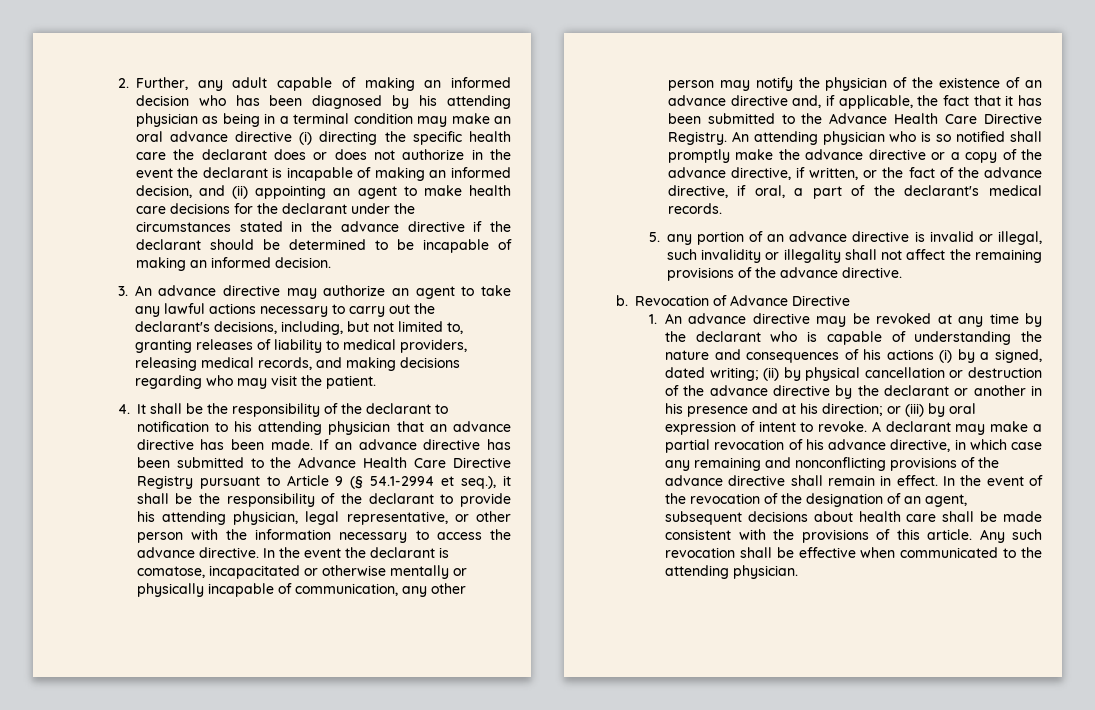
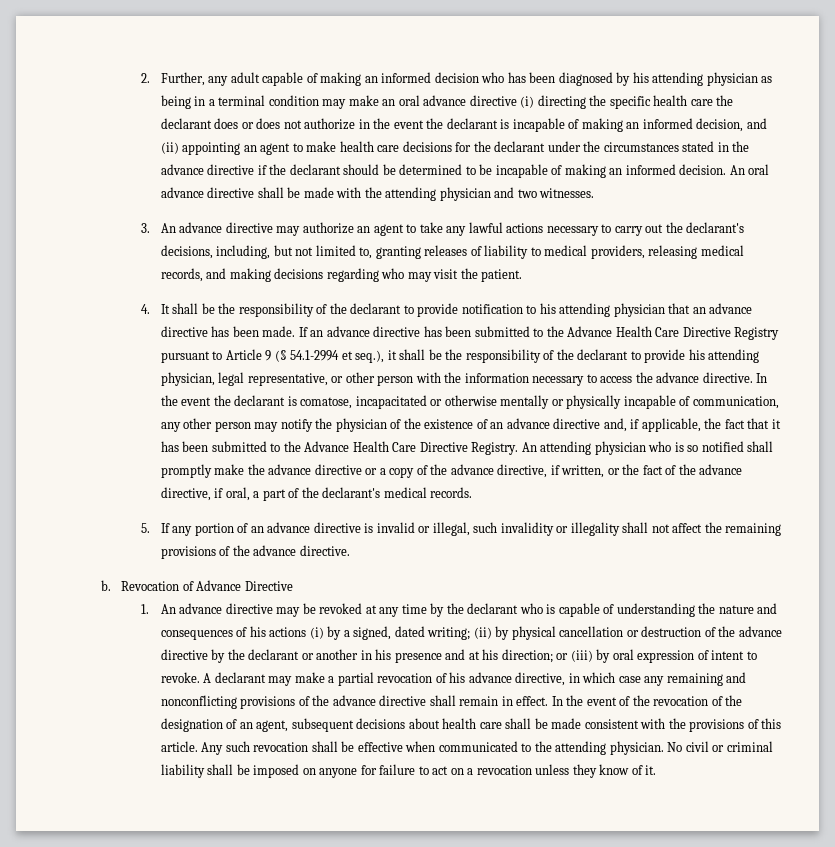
(331, 262) none -> [729,164,770,175] [160,187,595,201] An oral advance directive shall be made with the attending physician and two witnesses.
(448, 409) none -> [417,303,459,317] provide
(660, 237) none -> [160,523,170,533] If
(799, 572) none -> [667,741,773,752] [160,764,657,778] No civil or criminal liability shall be imposed on anyone for failure to act on a revocation unless they know of it.

